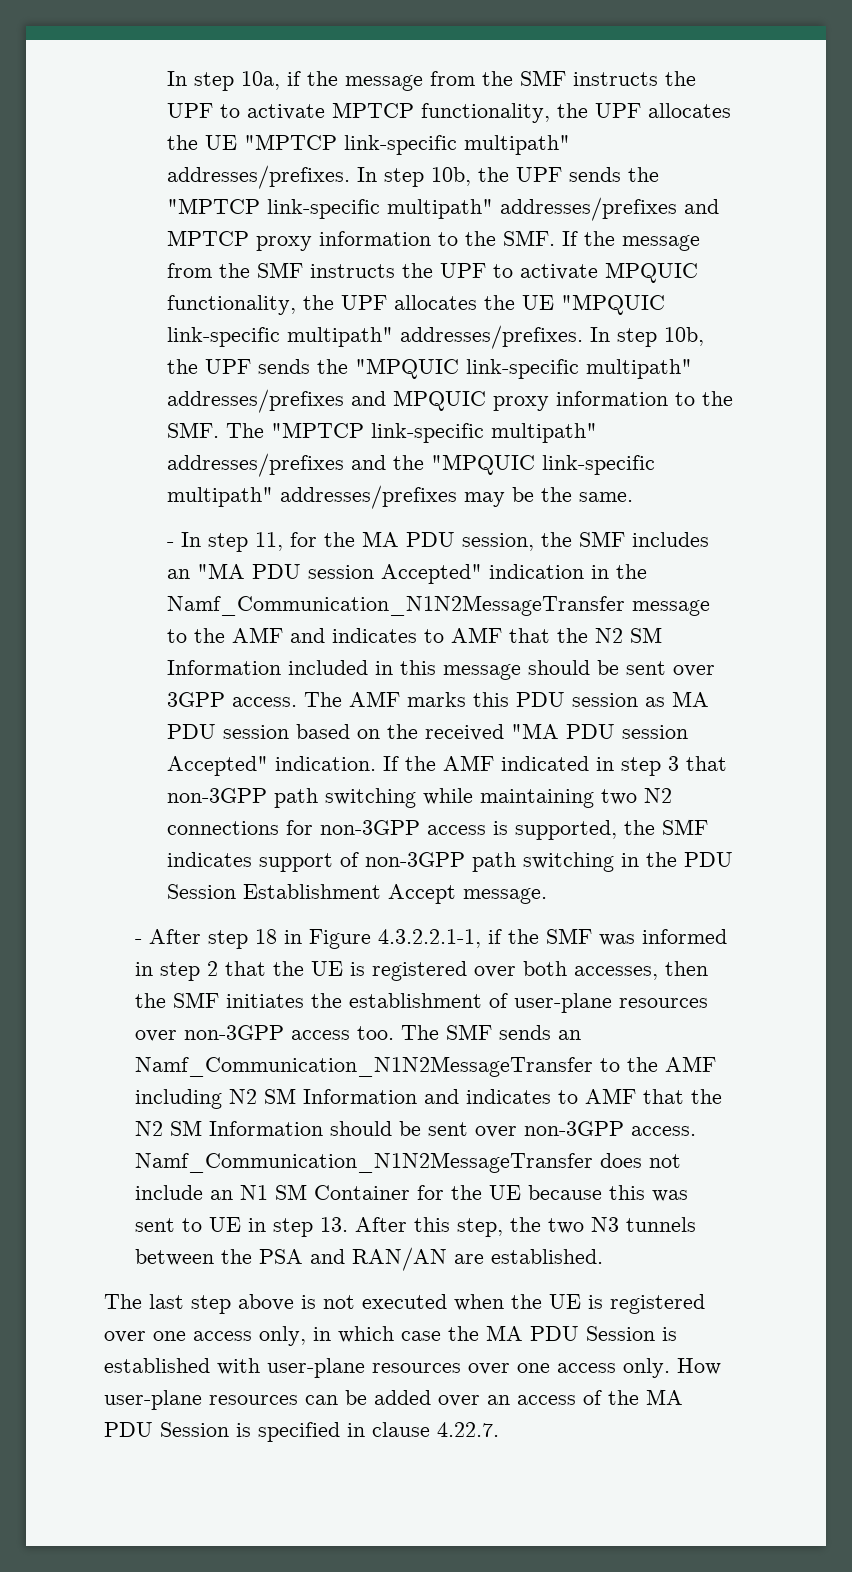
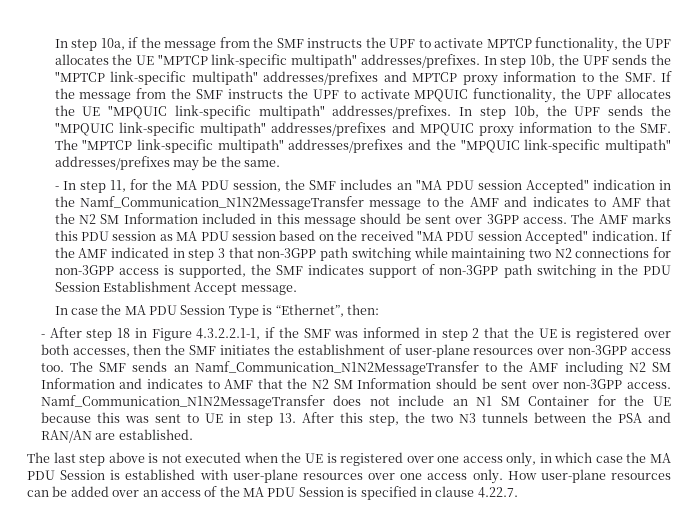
(547, 896) none -> [54,304,379,319] // In case the MA PDU Session Type is “Ethernet”, then:

